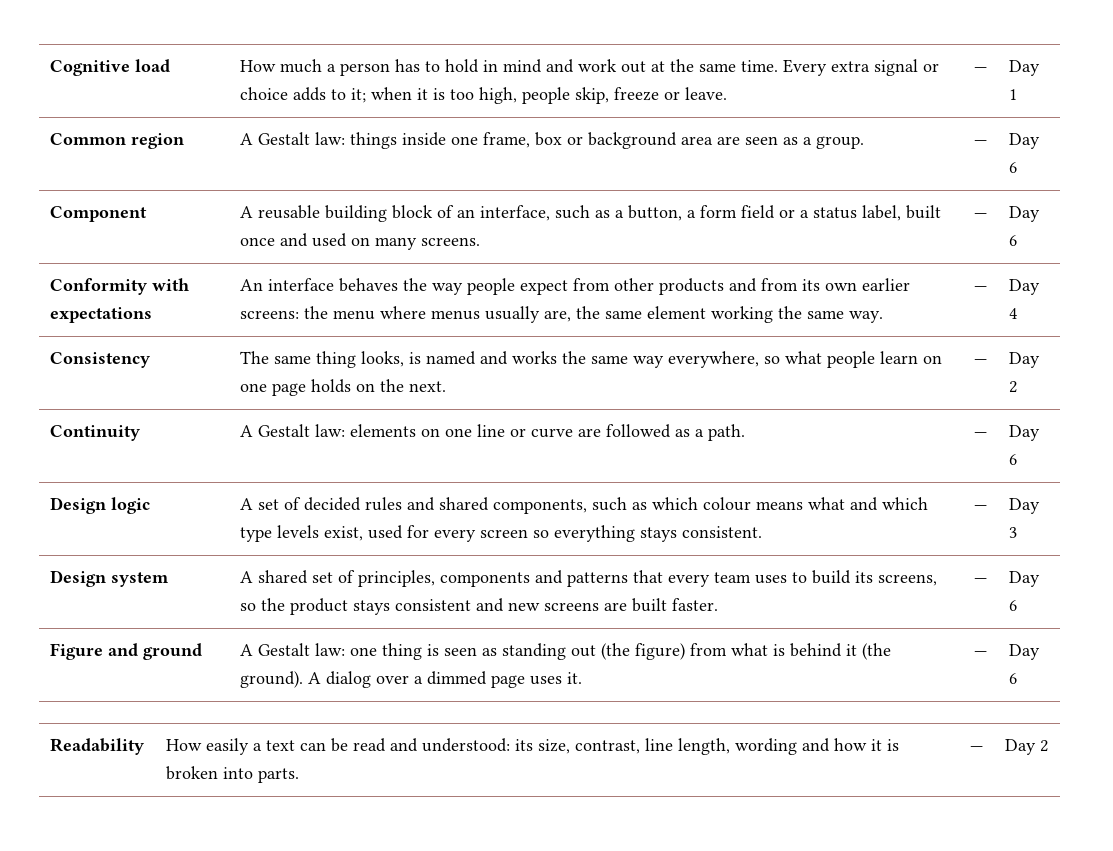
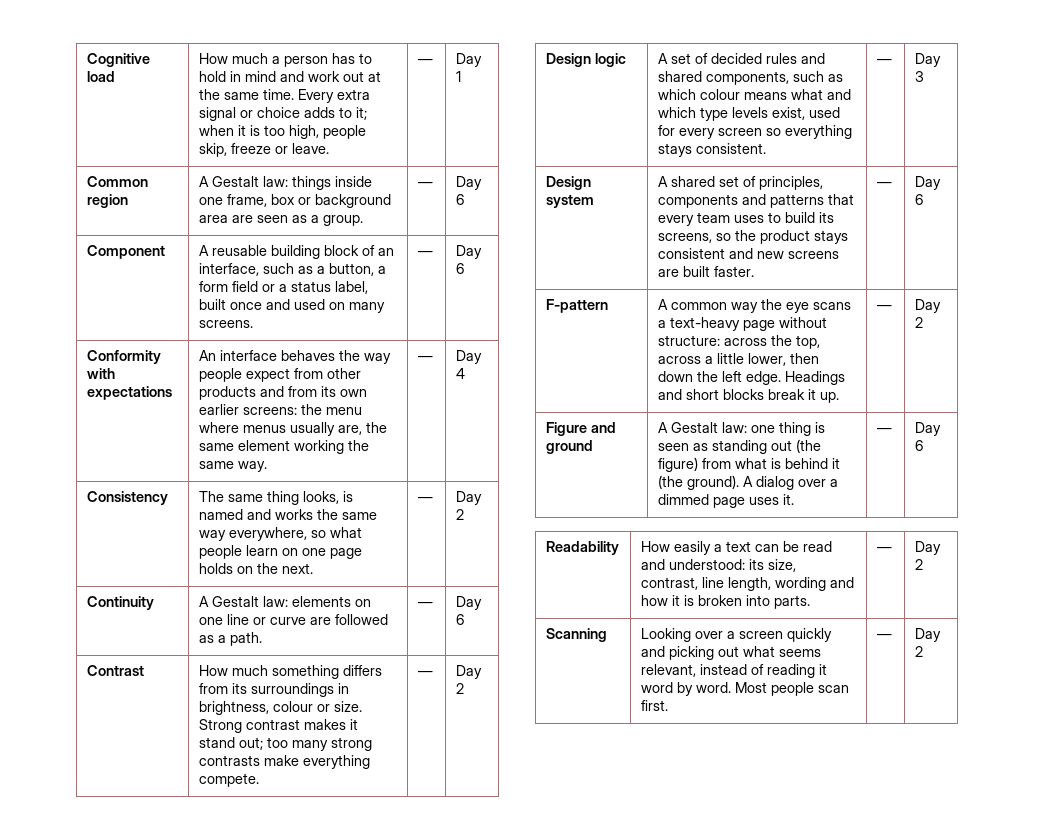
(1017, 459) none -> [86,665,144,676] [198,665,382,679] [198,683,349,697] [198,701,362,715] [198,719,358,733] [198,737,372,751] [198,755,370,769] [198,773,259,787] [417,671,433,676] [455,665,482,679] [455,683,464,694] // Contrast | How much something differs from its surroundings in brightness, colour or size. Strong contrast makes it stand out; too many strong contrasts make everything compete. | — | Day 2
(1017, 605) none -> [545,299,608,313] [657,299,851,313] [657,317,827,331] [657,335,820,349] [657,353,819,366] [657,371,845,385] [657,389,839,403] [876,305,892,310] [914,299,941,313] [914,317,923,328] // F-pattern | A common way the eye scans a text-heavy page without structure: across the top, across a little lower, then down the left edge. Headings and short blocks break it up. | — | Day 2
(1048, 746) none -> [545,628,607,642] [640,628,832,642] [640,646,821,660] [640,664,827,678] [640,682,849,696] [640,700,668,711] [876,634,892,639] [914,628,941,642] [914,646,923,657] // Scanning | Looking over a screen quickly and picking out what seems relevant, instead of reading it word by word. Most people scan first. | — | Day 2

